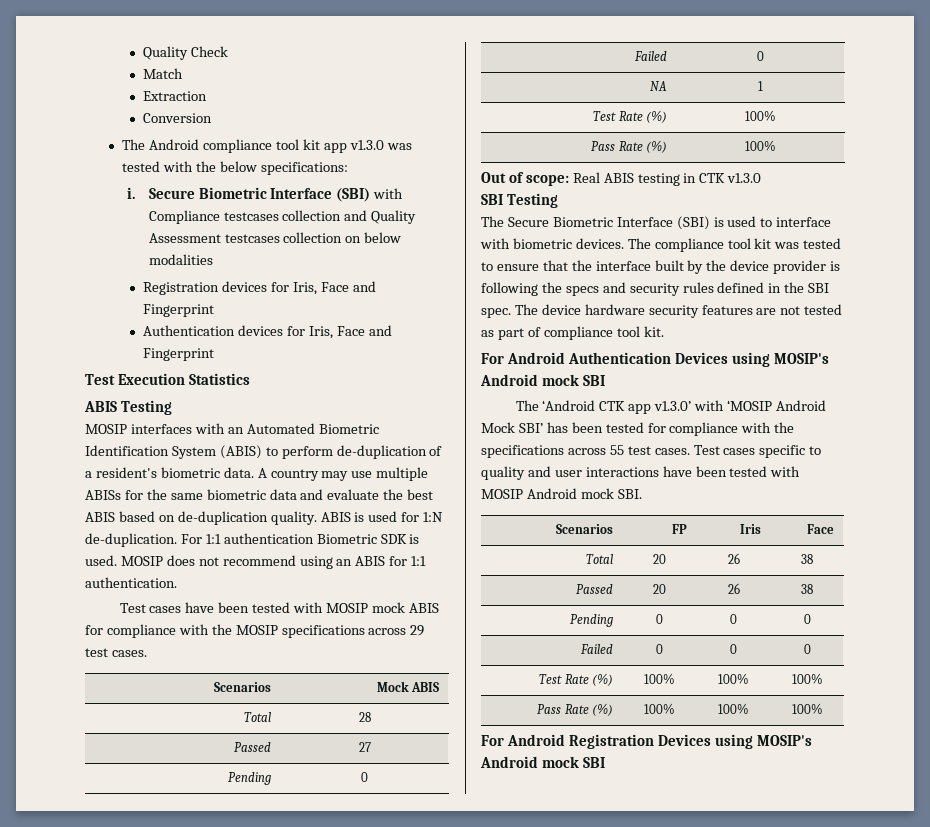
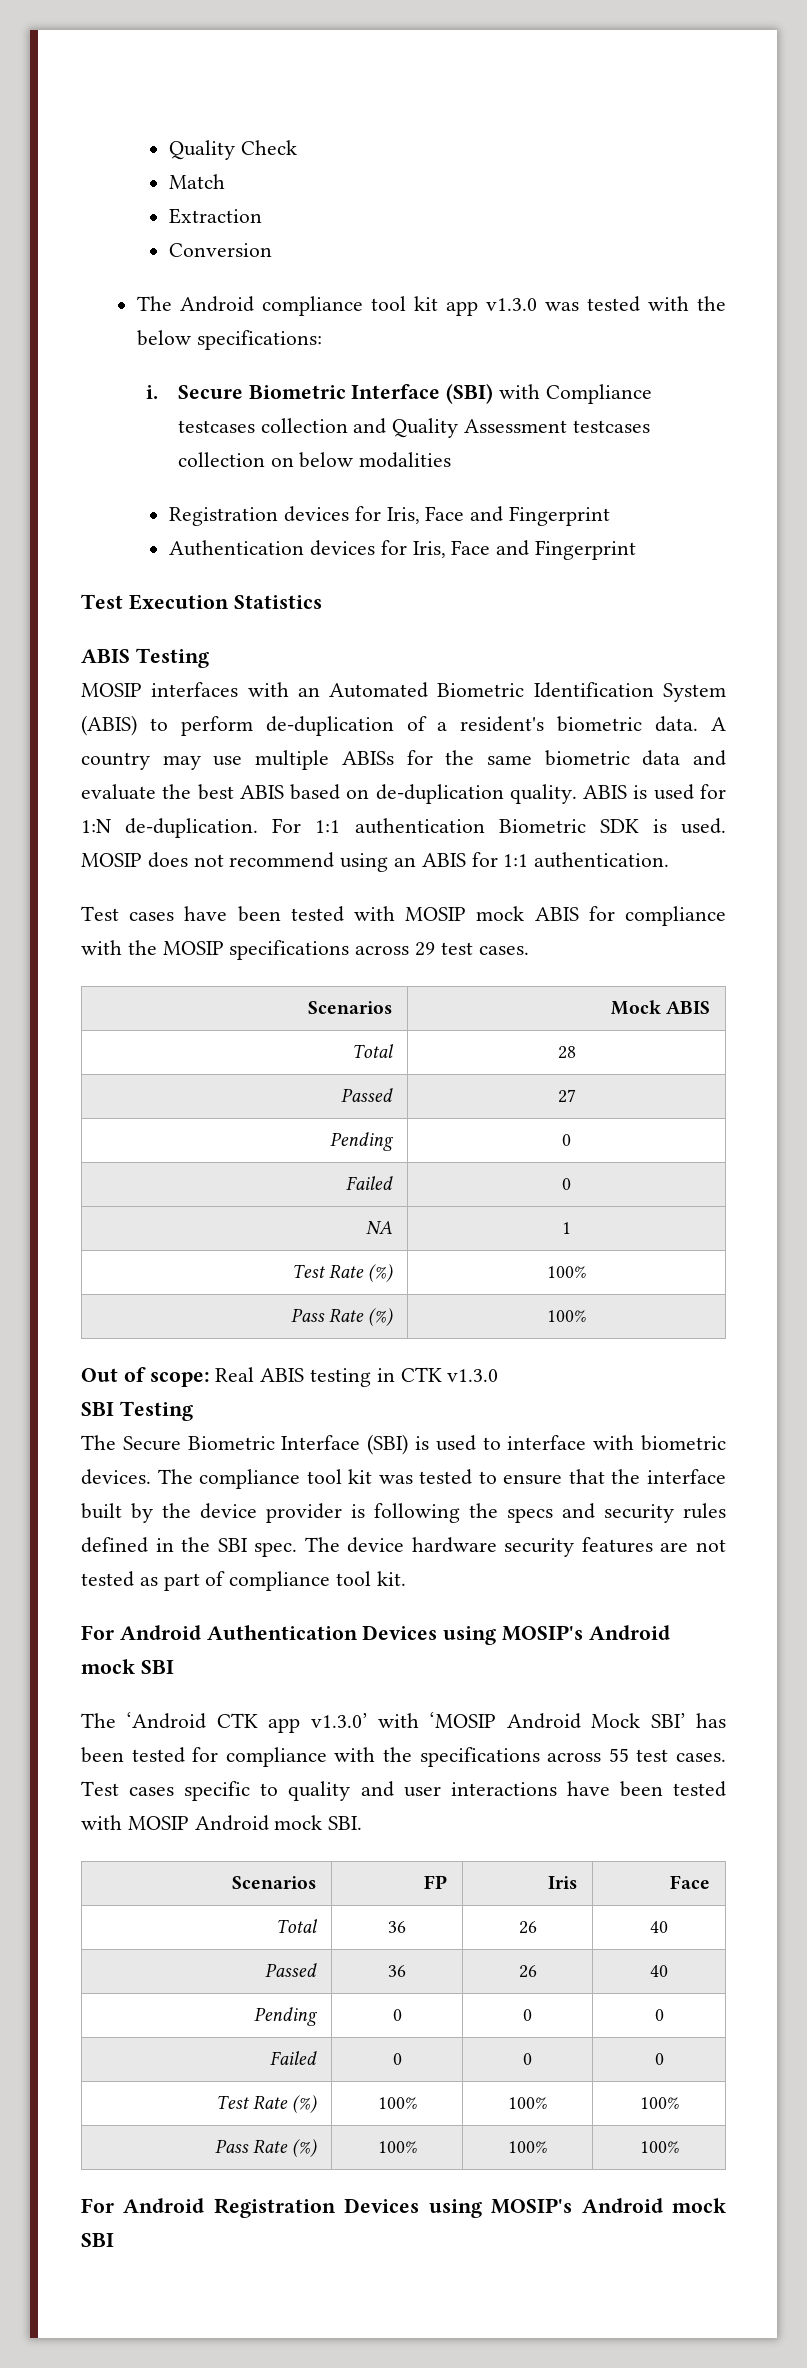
[653,554,666,564] [727,553,740,564] [801,554,813,564] [576,584,614,594] [653,584,666,594] [727,583,740,594] [801,584,813,594] 20 | 26 | 38 // Passed | 20 | 26 | 38 -> [388,1921,406,1933] [518,1921,537,1934] [650,1921,668,1933] [265,1963,318,1977] [388,1965,406,1977] [518,1965,537,1978] [650,1965,668,1977] 36 | 26 | 40 // Passed | 36 | 26 | 40

